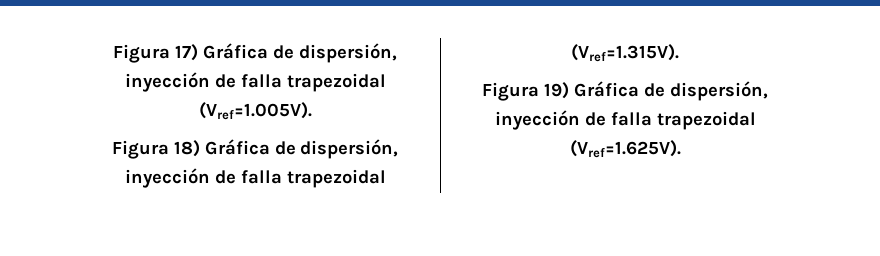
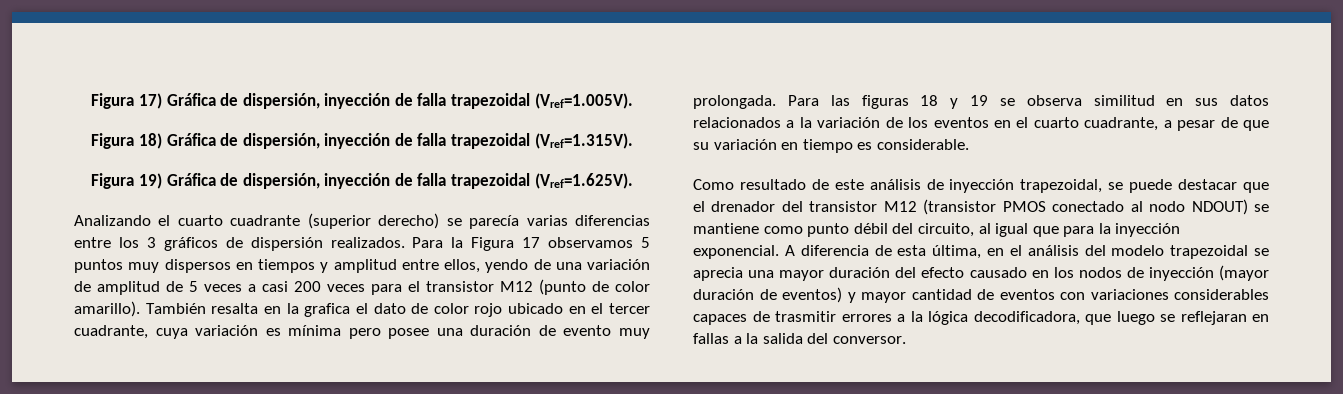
(681, 149) none -> [74,213,650,229] [74,237,650,251] [74,259,650,273] [74,279,650,295] [74,301,651,317] [74,325,650,339] [693,95,1269,109] [693,117,1269,131] [693,139,969,153] [693,179,1269,193] [693,199,1269,215] [693,223,1181,237] [693,245,1269,259] [693,265,1269,281] [693,287,1269,303] [693,311,1269,325] [693,333,906,344] // Analizando el cuarto cuadrante (superior derecho) se parecía varias diferencias entre los 3 gráficos de dispersión realizados. Para la Figura 17 observamos 5 puntos muy dispersos en tiempos y amplitud entre ellos, yendo de una variación de amplitud de 5 veces a casi 200 veces para el transistor M12 (punto de color amarillo). También resalta en la grafica el dato de color rojo ubicado en el tercer cuadrante, cuya variación es mínima pero posee una duración de evento muy prolongada. Para las figuras 18 y 19 se observa similitud en sus datos relacionados a la variación de los eventos en el cuarto cuadrante, a pesar de que su variación en tiempo es considerable. // Como resultado de este análisis de inyección trapezoidal, se puede destacar que el drenador del transistor M12 (transistor PMOS conectado al nodo NDOUT) se mantiene como punto débil del circuito, al igual que para la inyección exponencial. A diferencia de esta última, en el análisis del modelo trapezoidal se aprecia una mayor duración del efecto causado en los nodos de inyección (mayor duración de eventos) y mayor cantidad de eventos con variaciones considerables capaces de trasmitir errores a la lógica decodificadora, que luego se reflejaran en fallas a la salida del conversor.

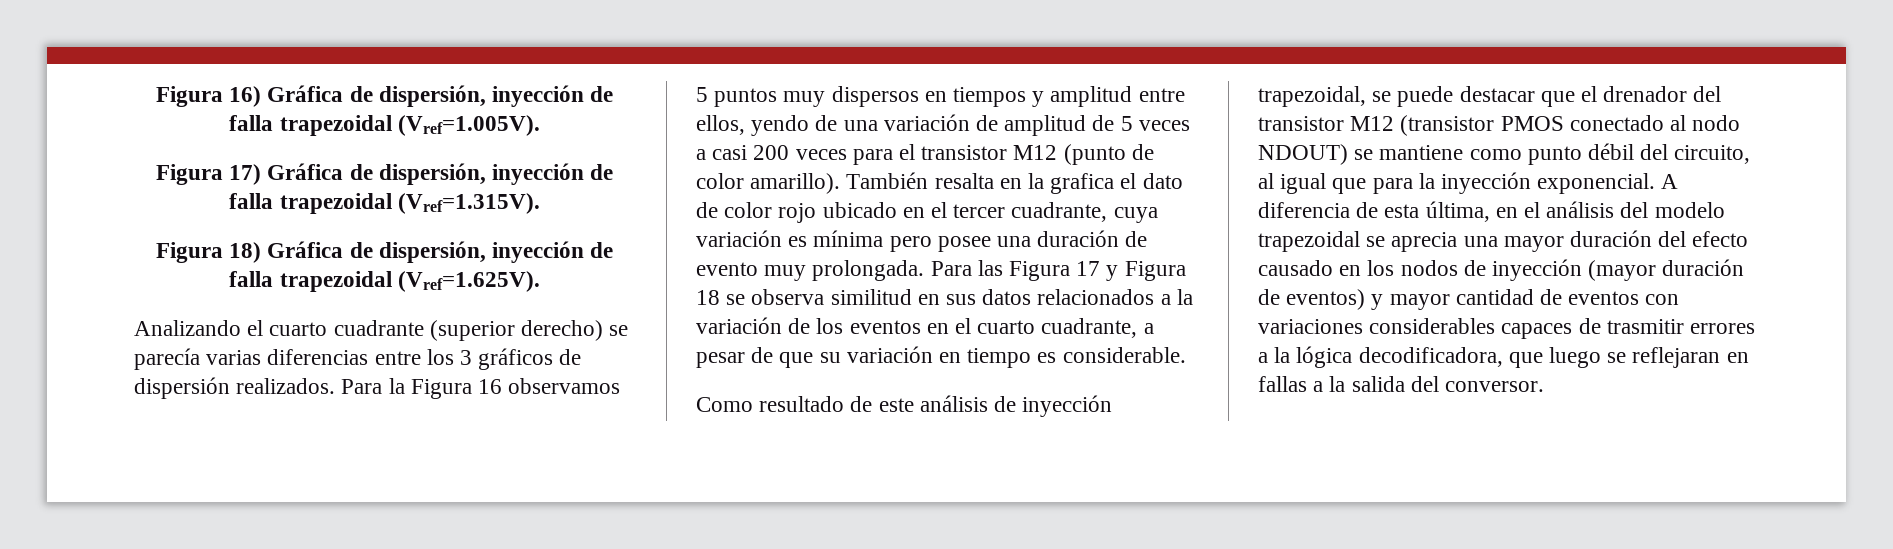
[91,93,162,109] Figura 17) -> [155,86,262,107] Figura 16)
[138,133,162,149] 18) -> [229,164,262,185] 17)
[138,173,162,189] 19) -> [229,242,262,263] 18)
[522,237,541,248] 17 -> [478,379,503,394] 16
[861,95,988,109] figuras 18 y 19 -> [1009,261,1186,281] [696,290,720,305] Figura 17 y Figura 18

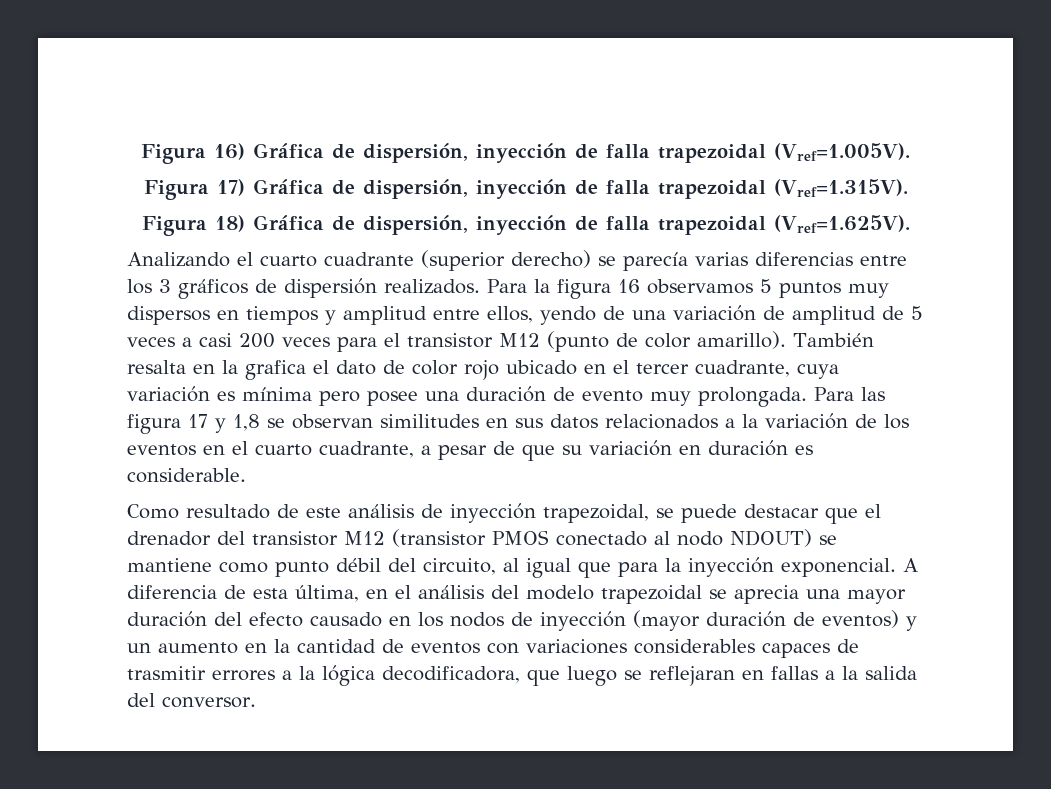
[410,379,472,399] Figura -> [556,279,611,299] figura
[1009,261,1071,281] Figura -> [127,414,181,434] figura
[1124,261,1186,281] [696,289,912,305] Figura 18 se observa similitud -> [233,414,479,431] 1,8 se observan similitudes
[967,348,1032,368] tiempo -> [708,440,788,456] duración
[1389,294,1450,310] mayor -> [127,639,290,654] un aumento en la

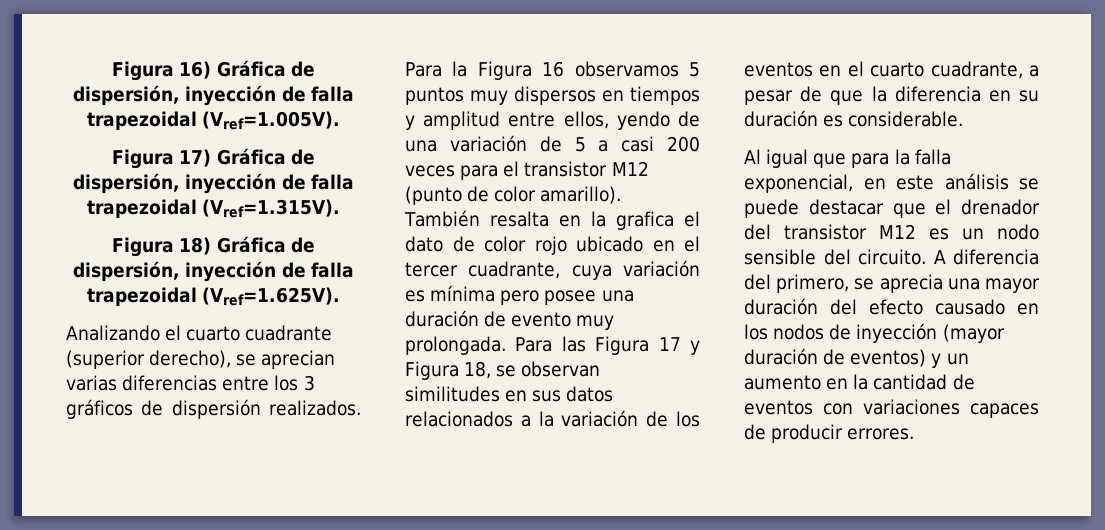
[511,250,688,271] derecho) se parecía -> [149,350,336,369] derecho), se aprecian
[556,279,611,299] figura -> [477,61,532,80] Figura
[792,306,923,325] [127,337,175,347] amplitud de 5 veces -> [574,137,586,152] 5
[127,414,181,434] figura -> [595,336,650,355] Figura
[233,414,260,431] 1,8 -> [405,361,492,380] Figura 18,
[562,440,701,456] su variación en -> [871,86,1039,102] la diferencia en su
[127,503,649,523] Como resultado de este análisis de inyección trapezoidal, -> [744,149,951,168] [744,173,1009,193] Al igual que para la falla exponencial, en este análisis
[392,529,837,547] [127,557,918,578] [127,585,702,604] (transistor PMOS conectado al nodo NDOUT) se mantiene como punto débil del circuito, al igual que para la inyección exponencial. A diferencia de esta última, en el análisis del modelo trapezoidal -> [929,224,1039,240] [744,249,1039,265] [744,274,850,293] es un nodo sensible del circuito. A diferencia del primero,
[634,639,755,654] considerables -> (960, 407) none
[127,665,917,686] [127,693,256,708] trasmitir errores a la lógica decodificadora, que luego se reflejaran en fallas a la salida del conversor. -> [771,424,915,443] producir errores.

